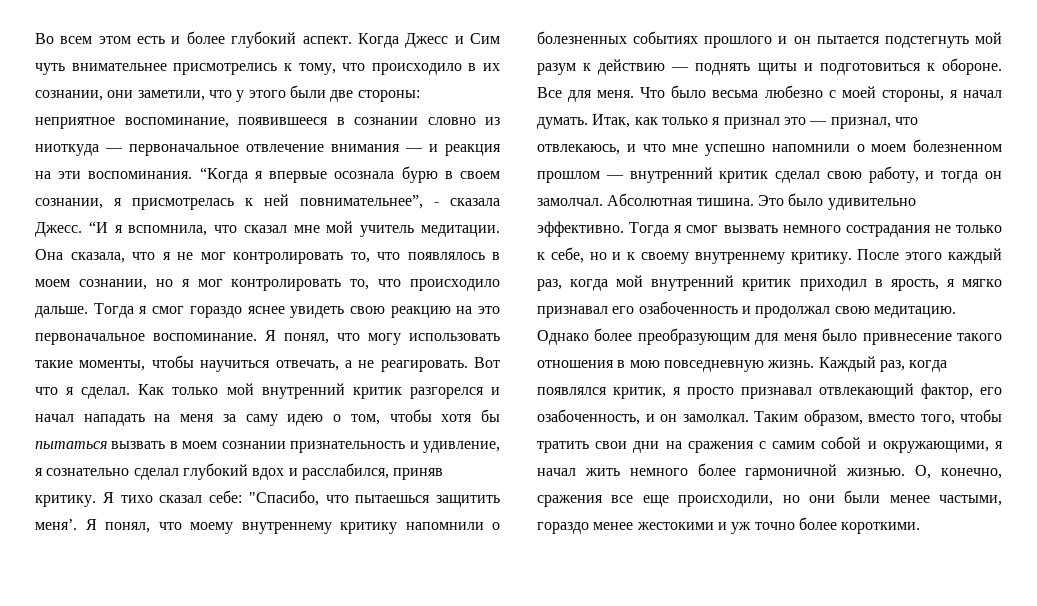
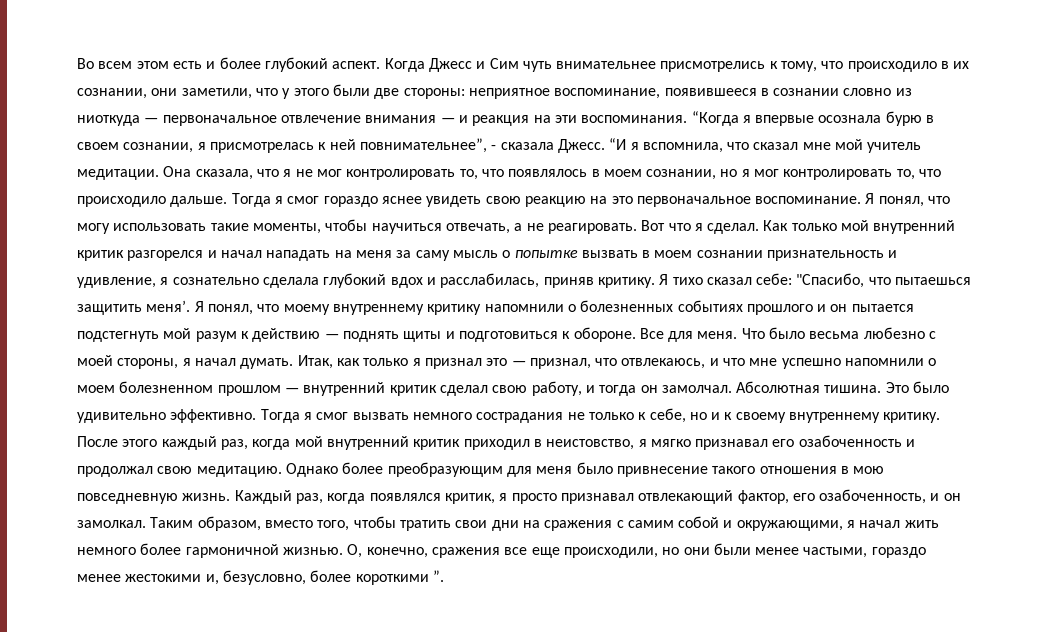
[287,409,501,426] [35,441,107,449] идею о том, чтобы хотя бы пытаться -> [452,250,578,258] мысль о попытке
[133,468,179,480] сделал -> [262,277,319,288] сделала
[301,463,389,480] расслабился, -> [440,273,540,288] расслабилась,
[890,279,939,291] ярость, -> [546,439,635,450] неистовство,
[717,517,921,534] и уж точно более короткими. -> [205,570,444,585] и, безусловно, более короткими ”.

